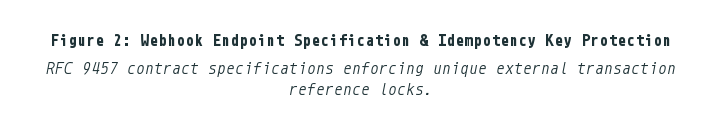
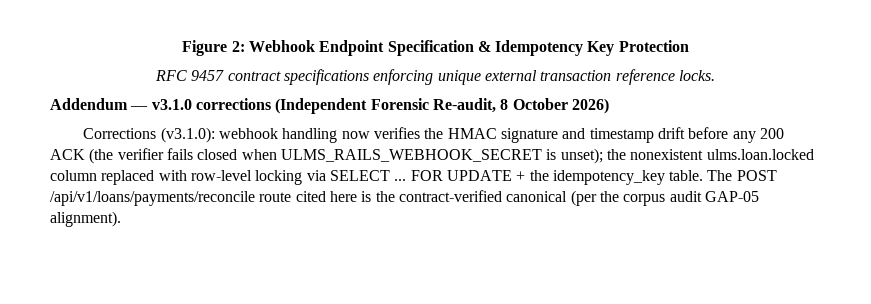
(433, 89) none -> [50,98,609,114] [83,127,784,143] [50,148,814,164] [50,170,777,185] [50,190,759,206] [50,211,121,227] // Addendum — v3.1.0 corrections (Independent Forensic Re-audit, 8 October 2026) // Corrections (v3.1.0): webhook handling now verifies the HMAC signature and timestamp drift before any 200 ACK (the verifier fails closed when ULMS_RAILS_WEBHOOK_SECRET is unset); the nonexistent ulms.loan.locked column replaced with row-level locking via SELECT ... FOR UPDATE + the idempotency_key table. The POST /api/v1/loans/payments/reconcile route cited here is the contract-verified canonical (per the corpus audit GAP-05 alignment).

